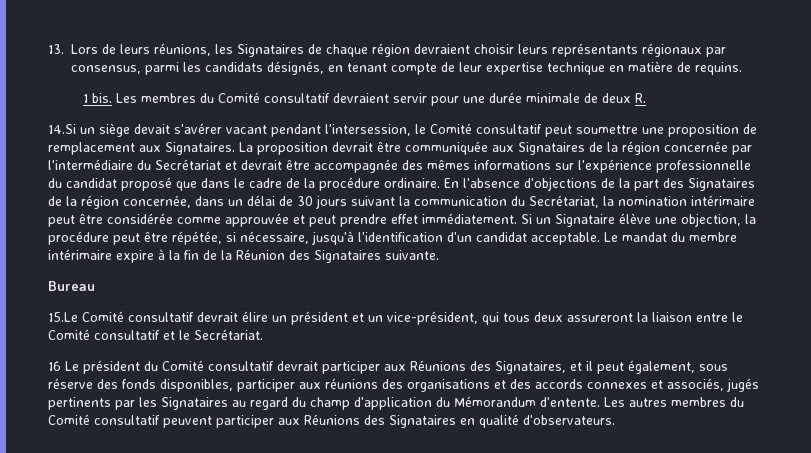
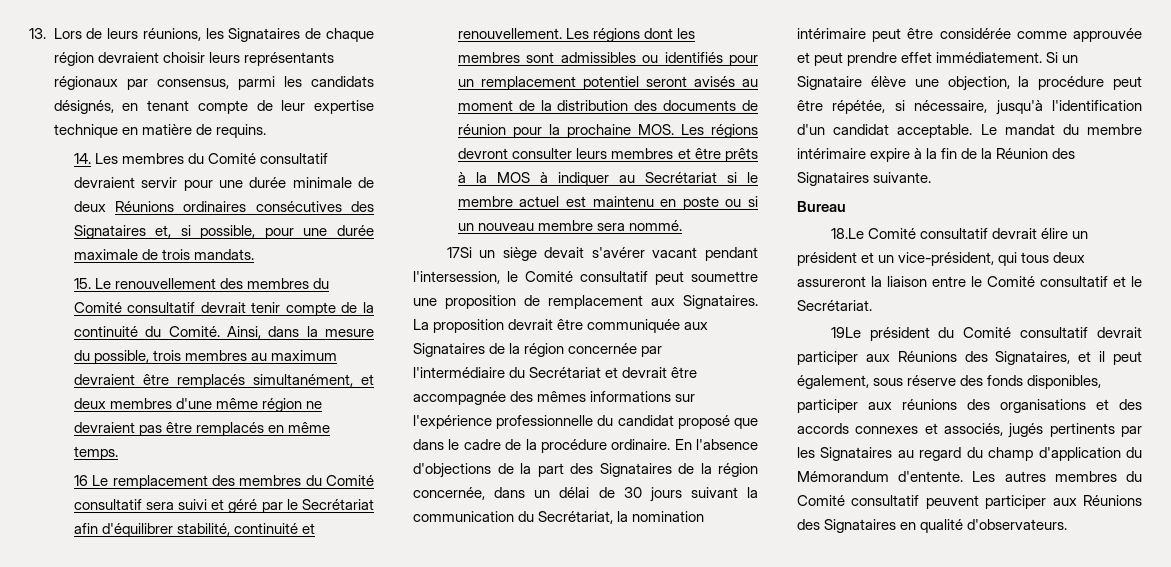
[83,93,113,103] 1 bis. -> [73,153,91,164] 14.
[635,93,647,103] [48,124,76,134] R. // 14.Si -> [115,201,375,212] [73,225,374,239] [73,249,254,260] [73,278,330,289] [73,302,374,316] [73,326,374,339] [73,350,338,364] [73,374,375,388] [73,398,323,412] [73,422,331,436] [73,446,118,460] [73,475,374,489] [73,499,375,513] [73,523,315,537] [457,28,695,42] [457,52,758,66] [457,76,758,90] [457,100,758,111] [457,124,758,138] [457,148,758,162] [457,172,758,186] [457,196,758,210] [457,220,682,231] [446,247,472,258] Réunions ordinaires consécutives des Signataires et, si possible, pour une durée maximale de trois mandats. // 15. Le renouvellement des membres du Comité consultatif devrait tenir compte de la continuité du Comité. Ainsi, dans la mesure du possible, trois membres au maximum devraient être remplacés simultanément, et deux membres d'une même région ne devraient pas être remplacés en même temps. // 16 Le remplacement des membres du Comité consultatif sera suivi et géré par le Secrétariat afin d'équilibrer stabilité, continuité et renouvellement. Les régions dont les membres sont admissibles ou identifiés pour un remplacement potentiel seront avisés au moment de la distribution des documents de réunion pour la prochaine MOS. Les régions devront consulter leurs membres et être prêts à la MOS à indiquer au Secrétariat si le membre actuel est maintenu en poste ou si un nouveau membre sera nommé. // 17Si
[48,312,78,322] 15.Le -> [830,228,864,239] 18.Le
[48,361,79,371] 16 Le -> [830,327,861,338] 19Le

